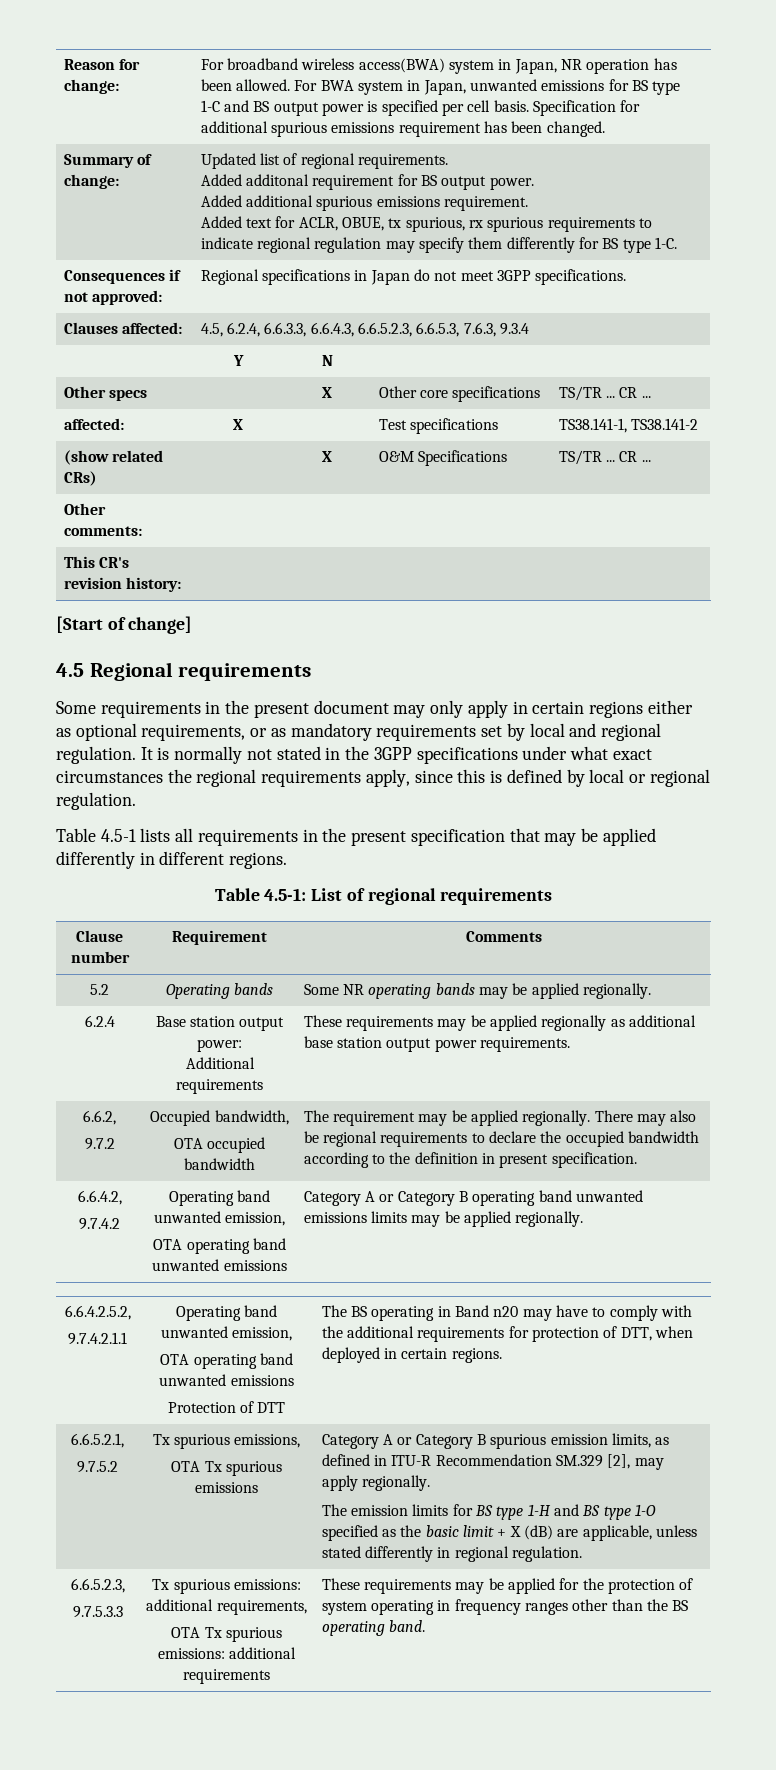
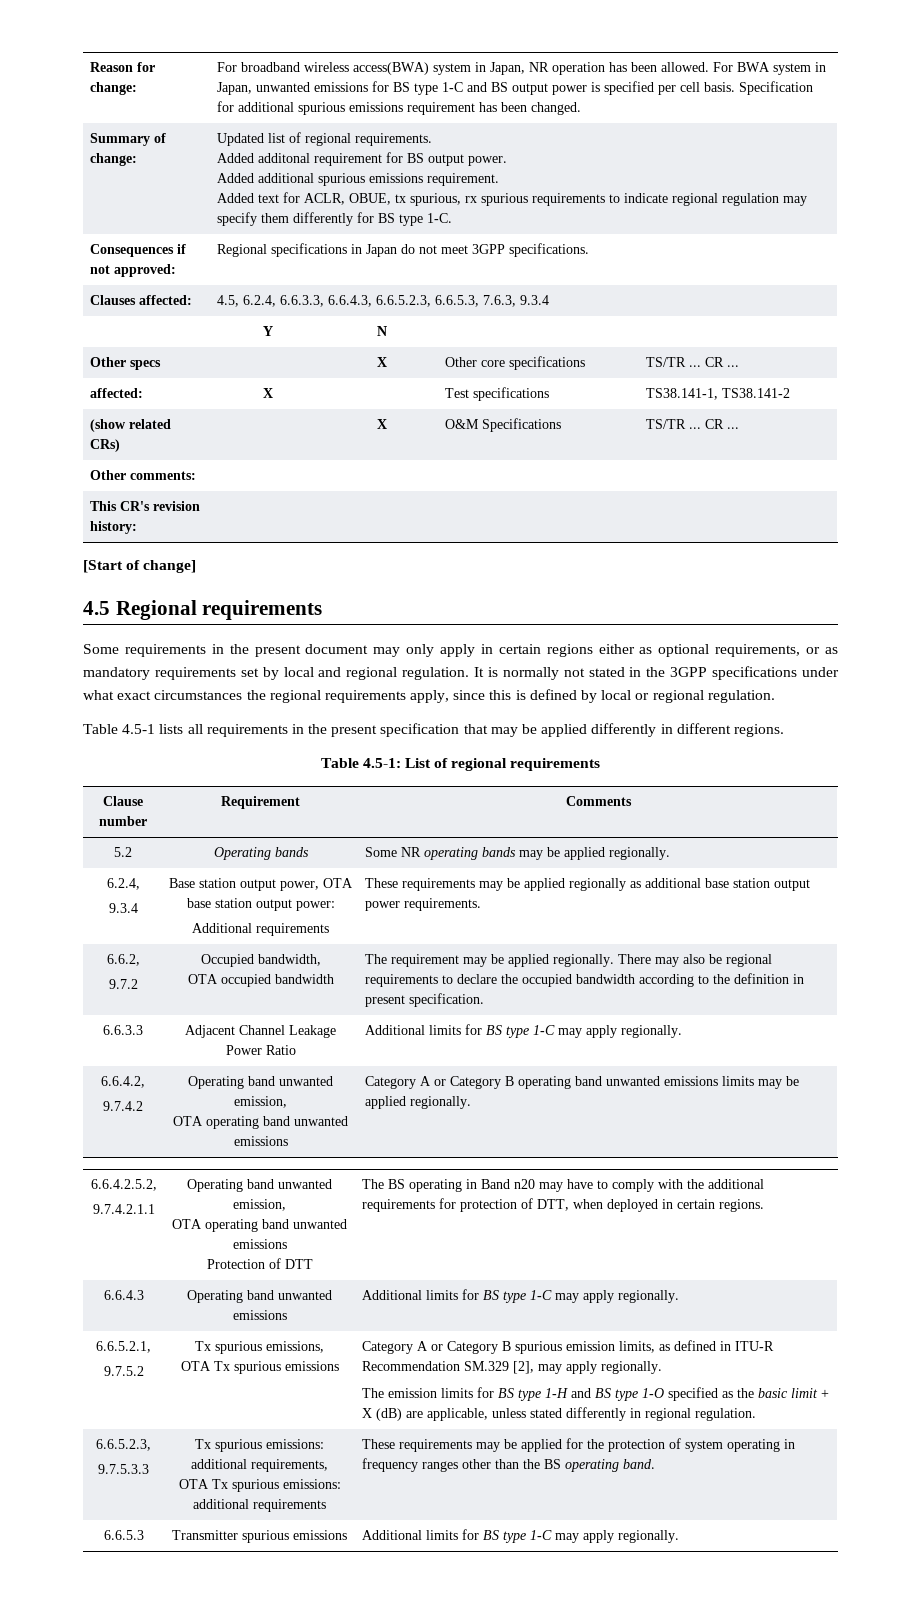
[84,1015,115,1027] 6.2.4 -> [106,878,140,890] [108,903,138,913] 6.2.4, // 9.3.4
(285, 1024) none -> [280,878,353,891] [186,898,292,911] power, OTA base station output
(637, 1160) none -> [103,1025,143,1035] [185,1025,336,1038] [225,1045,296,1055] [364,1024,682,1038] // 6.6.3.3 | Adjacent Channel Leakage Power Ratio | Additional limits for BS type 1-C may apply regionally.
(502, 1355) none -> [103,1290,144,1300] [187,1290,332,1303] [232,1310,287,1320] [361,1289,679,1303] // 6.6.4.3 | Operating band unwanted emissions | Additional limits for BS type 1-C may apply regionally.
(426, 1626) none -> [103,1530,144,1540] [172,1530,347,1543] [361,1529,679,1543] // 6.6.5.3 | Transmitter spurious emissions | Additional limits for BS type 1-C may apply regionally.

